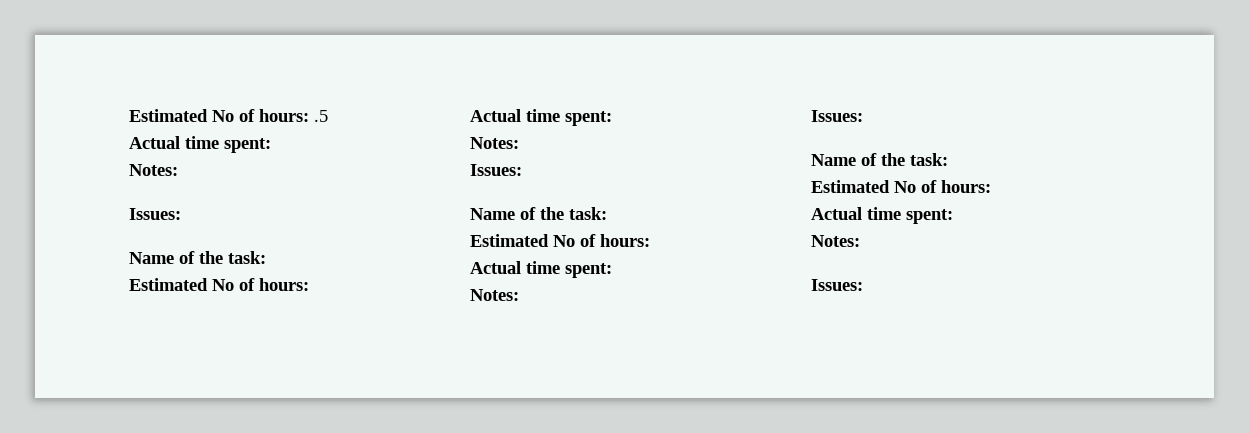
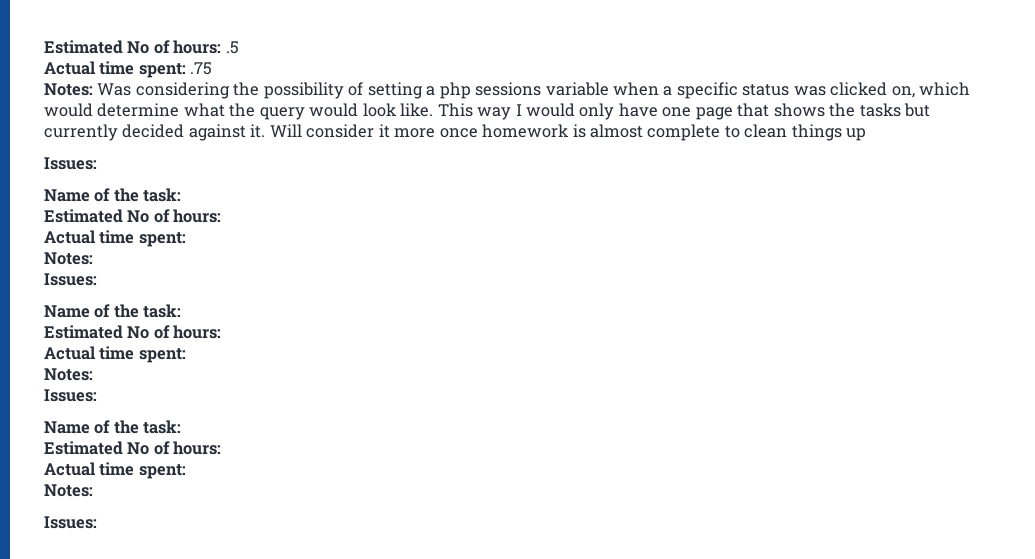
[129,164,178,176] // Notes: -> [190,62,213,75] [44,82,971,99] [44,103,931,120] [44,124,867,141] .75 // Notes: Was considering the possibility of setting a php sessions variable when a specific status was clicked on, which would determine what the query would look like. This way I would only have one page that shows the tasks but currently decided against it. Will consider it more once homework is almost complete to clean things up

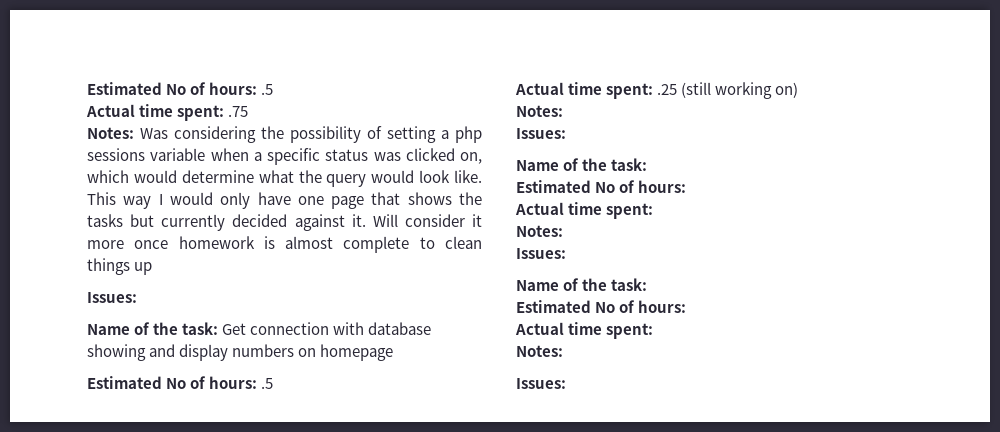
[44,209,222,223] [44,230,186,247] // Estimated No of hours: // Actual time spent: -> [222,322,432,335] [87,344,394,361] [87,376,274,389] [515,82,799,99] Get connection with database showing and display numbers on homepage // Estimated No of hours: .5 // Actual time spent: .25 (still working on)

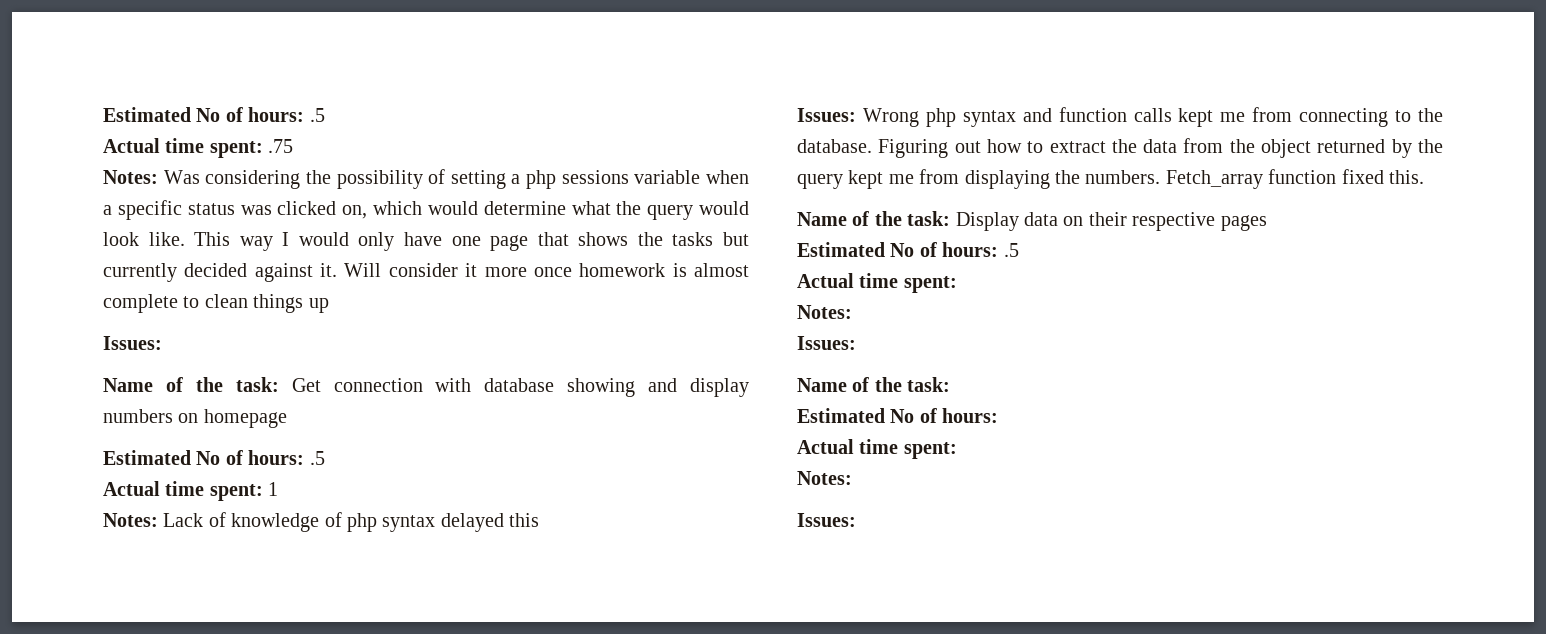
[657,82,799,99] [516,105,563,117] [516,128,566,139] [516,158,648,171] [516,180,687,193] .25 (still working on) // Notes: // Issues: // Name of the task: // Estimated No of hours: -> [268,482,279,496] [103,512,540,532] [797,107,1443,127] [797,138,1443,158] [797,169,1424,189] [797,211,1267,231] [797,242,1019,257] 1 // Notes: Lack of knowledge of php syntax delayed this // Issues: Wrong php syntax and function calls kept me from connecting to the database. Figuring out how to extract the data from the object returned by the query kept me from displaying the numbers. Fetch_array function fixed this. // Name of the task: Display data on their respective pages // Estimated No of hours: .5

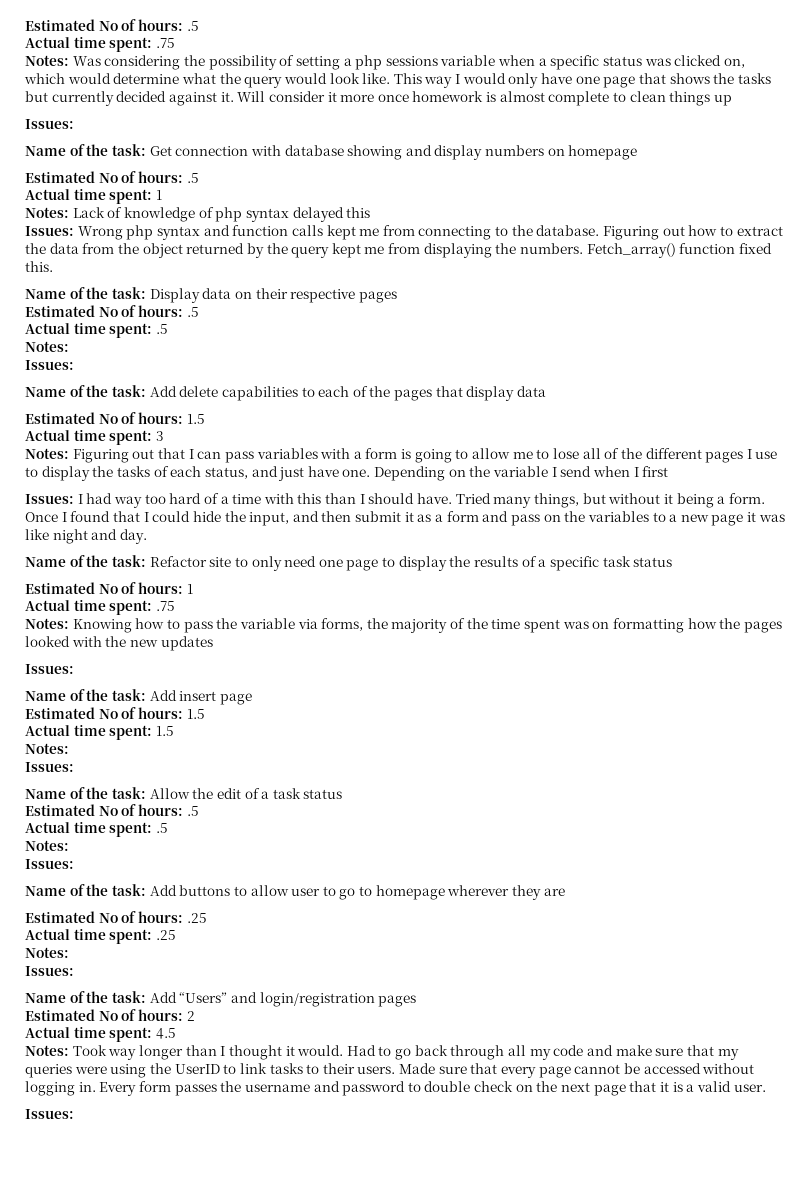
[1165,170,1263,189] Fetch_array -> [586,243,676,258] Fetch_array()
[797,305,852,319] [797,336,856,350] [797,377,951,392] [797,408,999,423] [797,439,957,459] [797,471,852,485] // Notes: // Issues: // Name of the task: // Estimated No of hours: // Actual time spent: // Notes: -> [155,324,168,334] [25,341,69,352] [25,360,74,370] [25,385,547,401] [25,412,205,424] [25,430,164,445] [25,448,778,463] [25,466,669,481] [25,493,765,508] [25,511,785,526] [25,529,147,544] [25,555,673,571] [25,582,193,594] [25,600,175,615] [25,618,782,633] [25,636,213,651] [25,664,74,674] [25,689,252,705] [25,707,205,719] [25,725,174,740] [25,743,69,754] [25,762,74,772] [25,787,343,799] [25,804,199,816] [25,822,168,837] [25,840,69,851] [25,859,74,869] [25,884,565,900] [25,911,207,923] [25,929,176,944] [25,947,69,958] [25,966,74,976] [25,991,417,1007] [25,1009,195,1021] [25,1027,176,1042] [25,1045,739,1060] [25,1063,755,1078] [25,1081,766,1096] .5 // Notes: // Issues: // Name of the task: Add delete capabilities to each of the pages that display data // Estimated No of hours: 1.5 // Actual time spent: 3 // Notes: Figuring out that I can pass variables with a form is going to allow me to lose all of the different pages I use to display the tasks of each status, and just have one. Depending on the variable I send when I first // Issues: I had way too hard of a time with this than I should have. Tried many things, but without it being a form. Once I found that I could hide the input, and then submit it as a form and pass on the variables to a new page it was like night and day. // Name of the task: Refactor site to only need one page to display the results of a specific task status // Estimated No of hours: 1 // Actual time spent: .75 // Notes: Knowing how to pass the variable via forms, the majority of the time spent was on formatting how the pages looked with the new updates // Issues: // Name of the task: Add insert page // Estimated No of hours: 1.5 // Actual time spent: 1.5 // Notes: // Issues: // Name of the task: Allow the edit of a task status // Estimated No of hours: .5 // Actual time spent: .5 // Notes: // Issues: // Name of the task: Add buttons to allow user to go to homepage wherever they are // Estimated No of hours: .25 // Actual time spent: .25 // Notes: // Issues: // Name of the task: Add “Users” and login/registration pages // Estimated No of hours: 2 // Actual time spent: 4.5 // Notes: Took way longer than I thought it would. Had to go back through all my code and make sure that my queries were using the UserID to link tasks to their users. Made sure that every page cannot be accessed without logging in. Every form passes the username and password to double check on the next page that it is a valid user.

